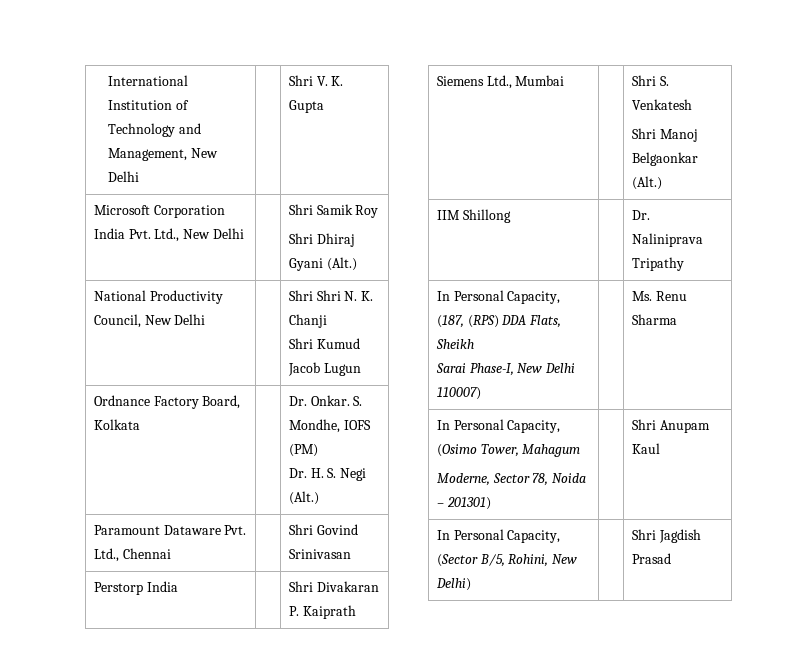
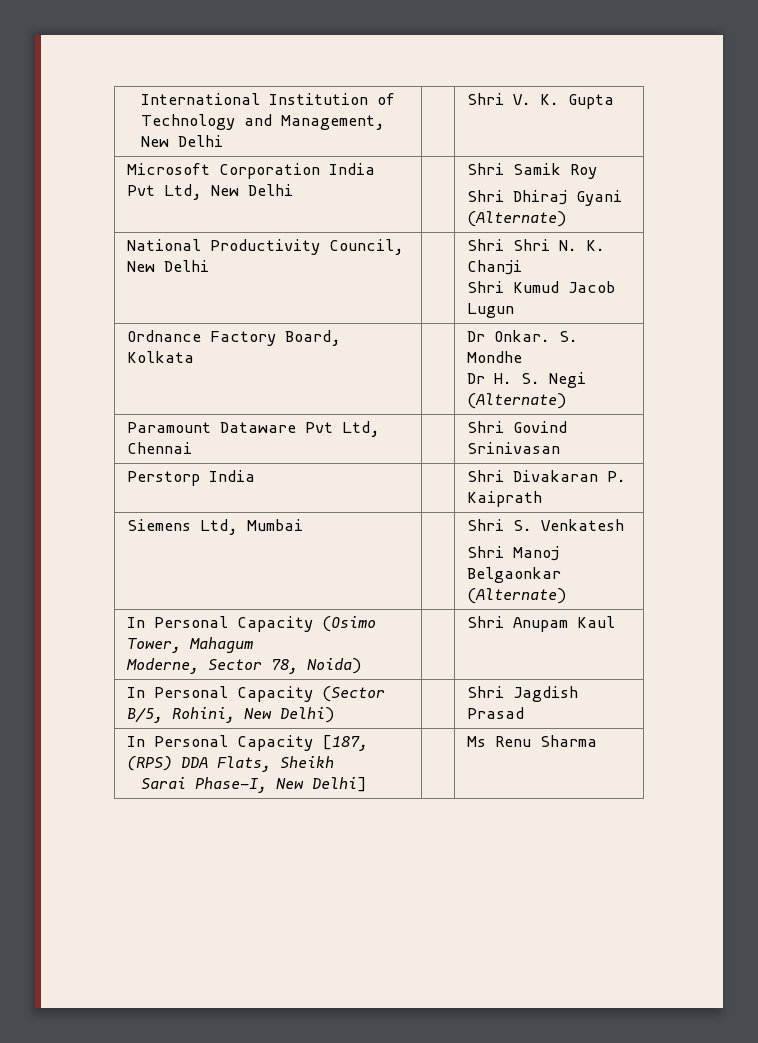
[128,228,180,242] Pvt. Ltd., -> [126,184,202,200] Pvt Ltd,
[326,257,357,271] (Alt.) -> [466,211,566,227] (Alternate)
[288,396,307,406] Dr. -> [466,331,485,342] Dr
[288,419,371,433] [288,444,318,457] [288,468,307,478] Mondhe, IOFS (PM) // Dr. -> [466,351,522,363] [466,373,485,384] Mondhe // Dr
[288,491,319,505] (Alt.) -> [466,393,566,409] (Alternate)
[224,525,247,535] [93,548,119,562] Pvt. Ltd., -> [304,421,380,437] Pvt Ltd,
[486,75,512,89] Ltd., -> [199,519,238,535] Ltd,
[631,176,662,190] [436,209,511,223] [631,210,650,220] [631,233,703,247] [631,257,684,271] [436,290,561,304] [436,315,562,328] [435,339,474,349] [435,363,576,376] [436,387,481,400] [631,291,687,301] [631,314,677,325] [436,419,561,433] (Alt.) // IIM Shillong | | Dr. Naliniprava Tripathy // In Personal Capacity, (187, (RPS) DDA Flats, Sheikh // Sarai Phase-I, New Delhi 110007) | | Ms. Renu Sharma // In Personal Capacity, -> [466,588,566,604] [126,616,313,632] (Alternate) // In Personal Capacity
[552,473,587,483] [436,497,491,510] Noida – 201301) -> [306,658,361,674] Noida)
[507,530,561,543] Capacity, -> [236,686,313,702] Capacity
(671, 558) none -> [126,735,368,751] [126,756,334,772] [140,777,367,793] [466,735,597,747] // In Personal Capacity [187, (RPS) DDA Flats, Sheikh // Sarai Phase-I, New Delhi] | | Ms Renu Sharma

